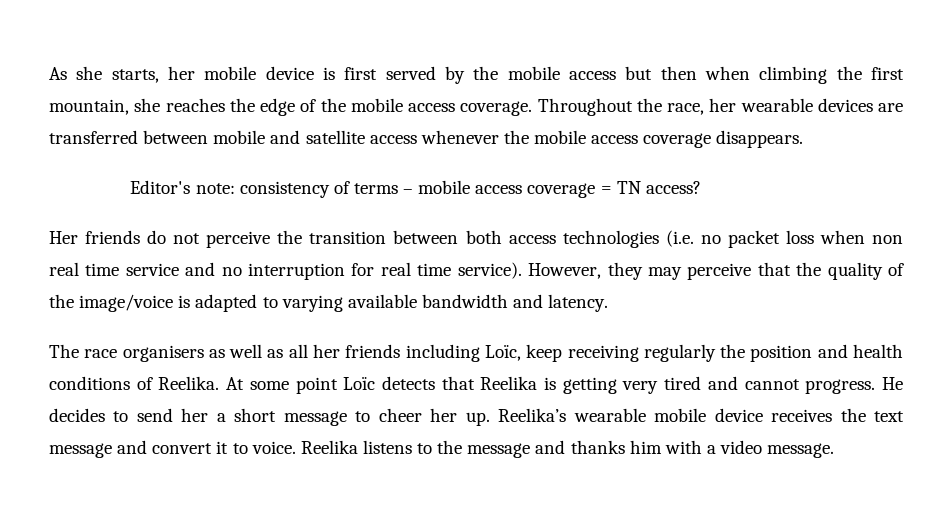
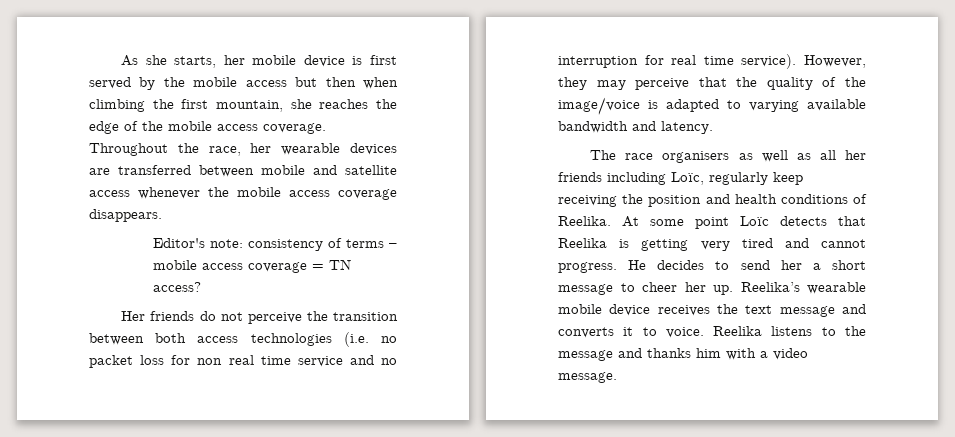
[819,230,865,244] when -> [171,355,191,365] for
(521, 353) none -> [709,172,768,185] regularly
[643,344,716,362] regularly -> (617, 201) none
[152,443,213,454] convert -> [558,327,614,338] converts

